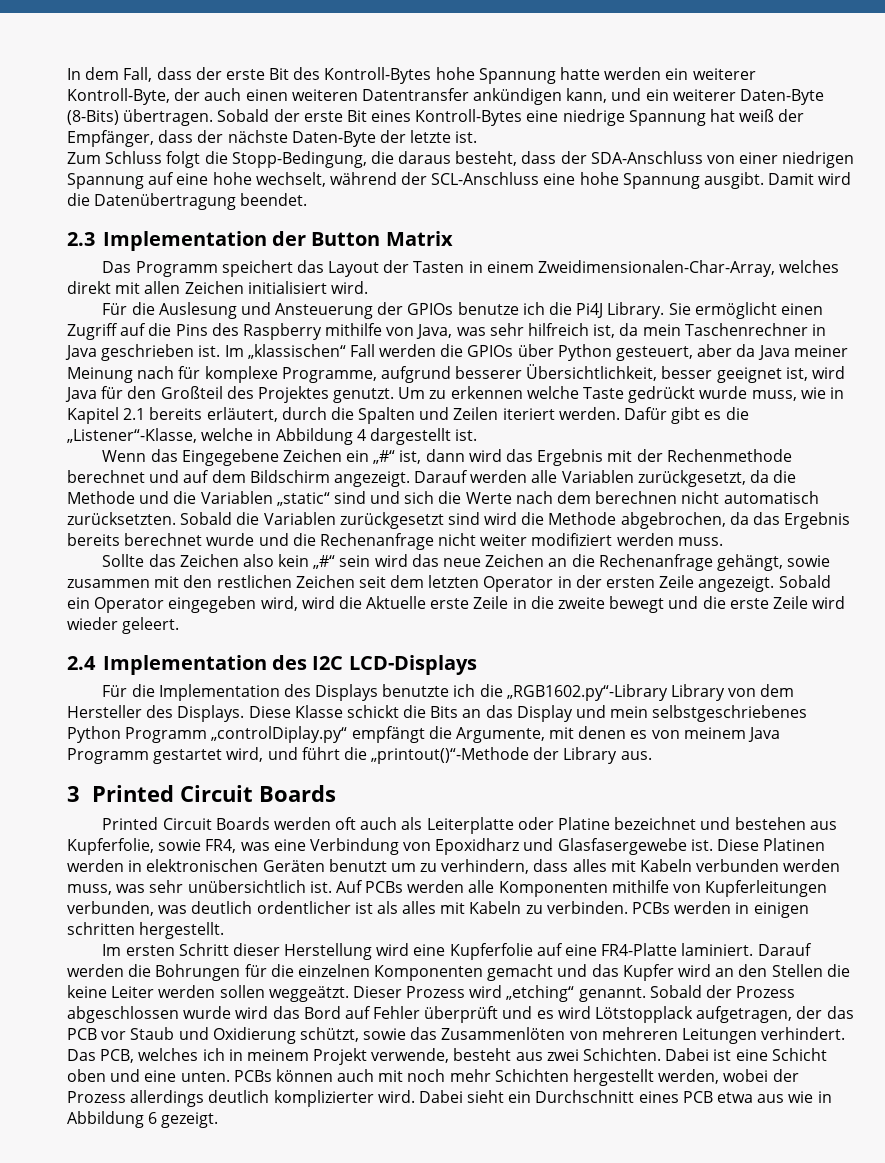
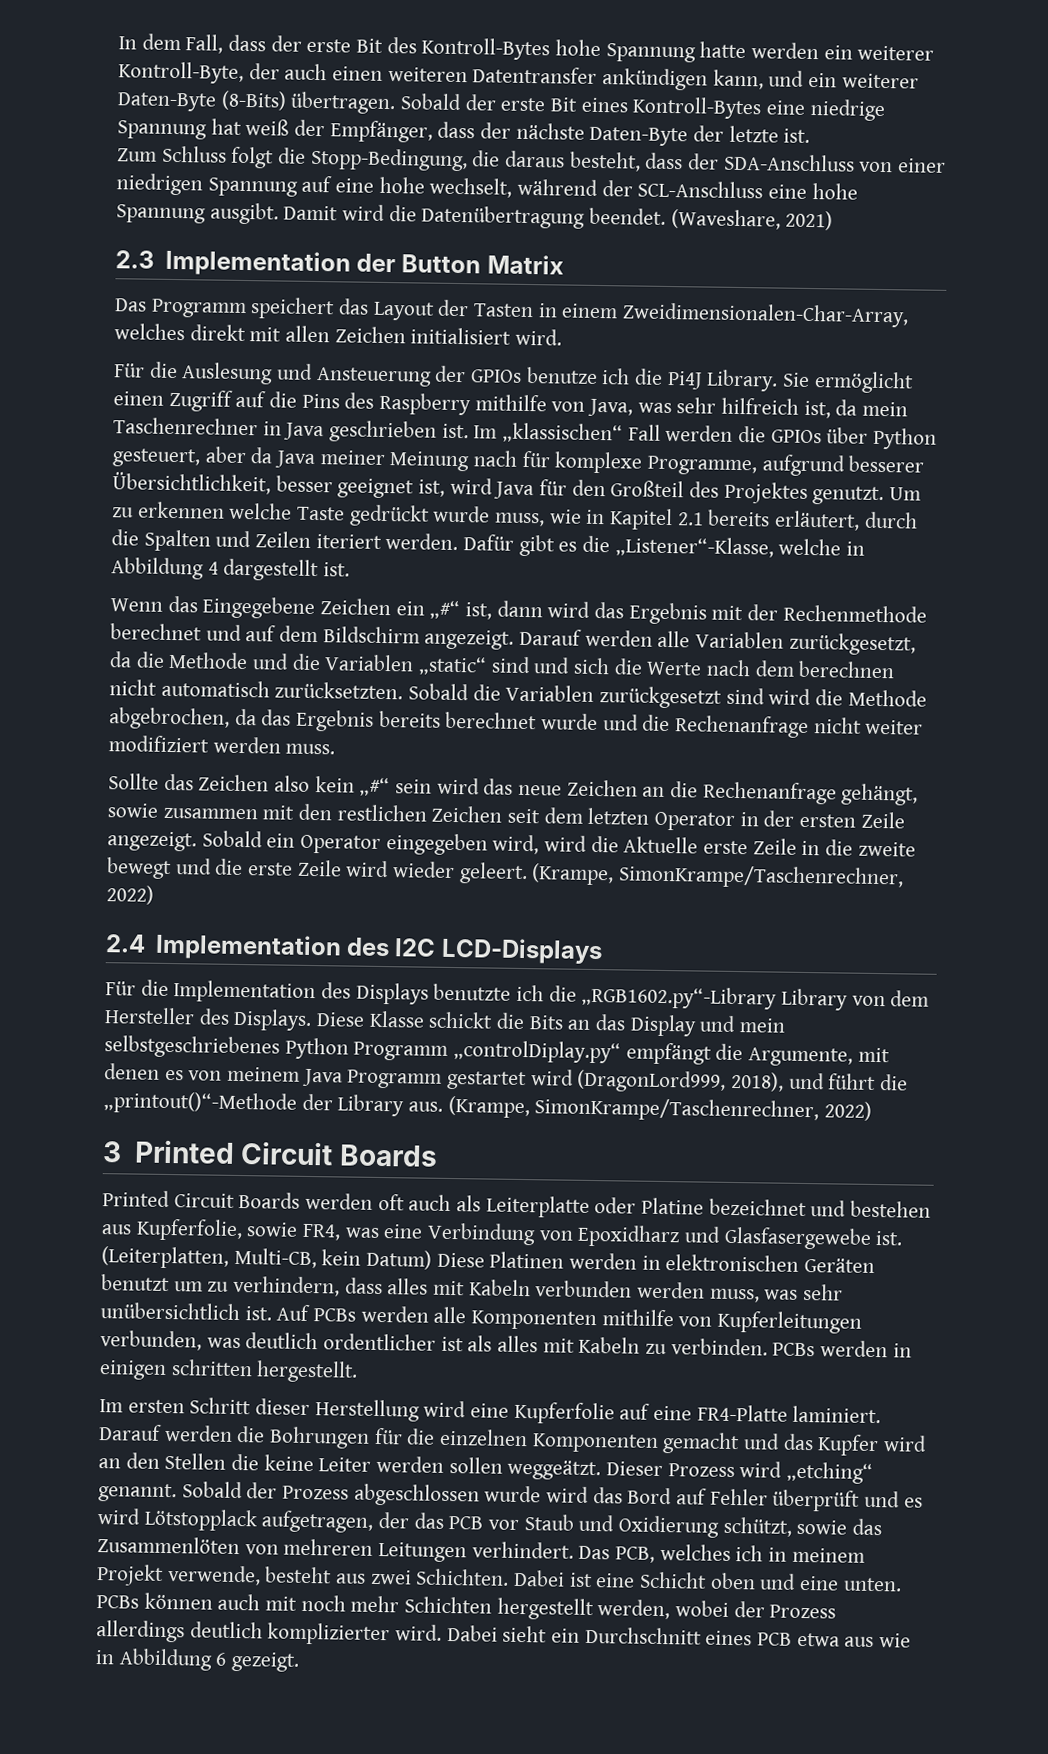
(308, 199) none -> [670,209,834,231] (Waveshare, 2021)
(180, 625) none -> [531,863,905,890] [106,885,154,905] (Krampe, SimonKrampe/Taschenrechner, 2022)
[226,747,264,762] wird, -> [530,1069,785,1093] wird (DragonLord999, 2018),
(652, 755) none -> [447,1095,873,1123] (Krampe, SimonKrampe/Taschenrechner, 2022)
(713, 845) none -> [101,1246,433,1270] (Leiterplatten, Multi-CB, kein Datum)

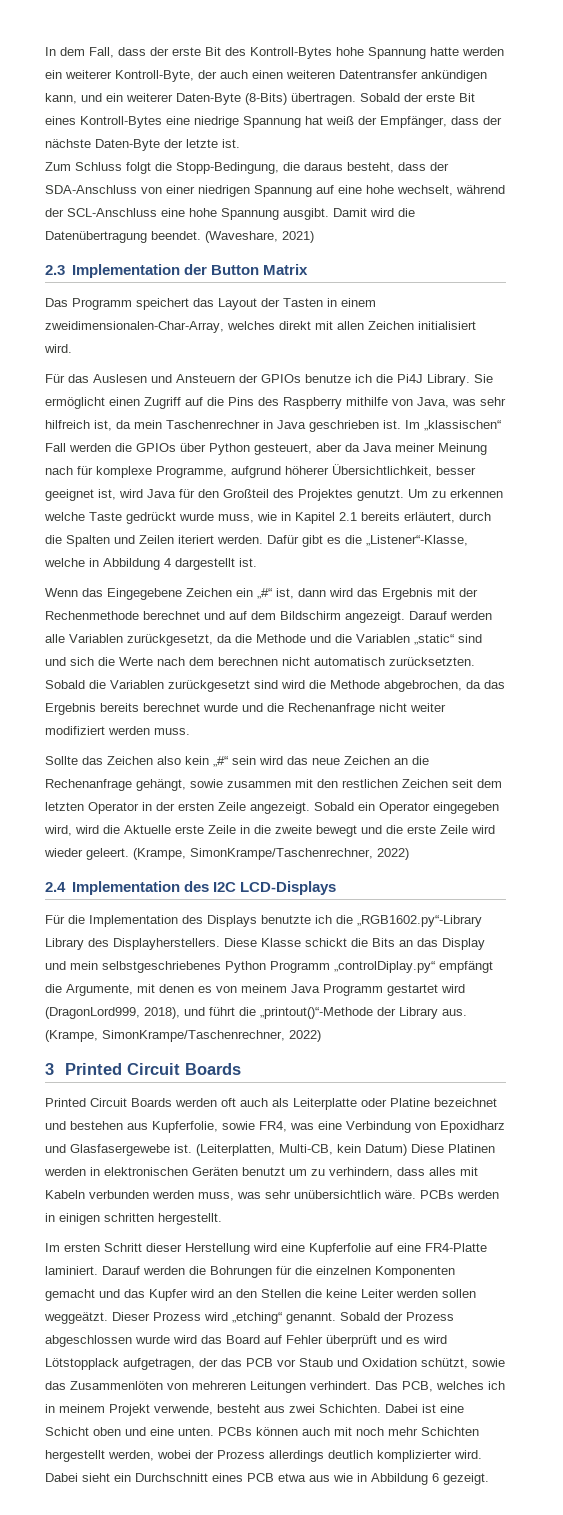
[622,302,910,328] Zweidimensionalen-Char-Array, -> [45,321,224,333] zweidimensionalen-Char-Array,
[149,361,432,387] die Auslesung und Ansteuerung -> [68,374,235,383] das Auslesen und Ansteuern
[848,455,925,473] besserer -> [285,466,329,475] höherer
[851,990,930,1007] [104,1007,313,1032] von dem Hersteller des Displays. -> [88,938,220,950] des Displayherstellers.
[244,1304,863,1334] [100,1330,768,1356] ist. Auf PCBs werden alle Komponenten mithilfe von Kupferleitungen verbunden, was deutlich ordentlicher ist als alles mit Kabeln zu verbinden. -> [384,1190,416,1199] wäre.
[627,1487,673,1505] Bord -> [226,1335,260,1344] Board
[618,1515,720,1538] Oxidierung -> [362,1358,417,1367] Oxidation

